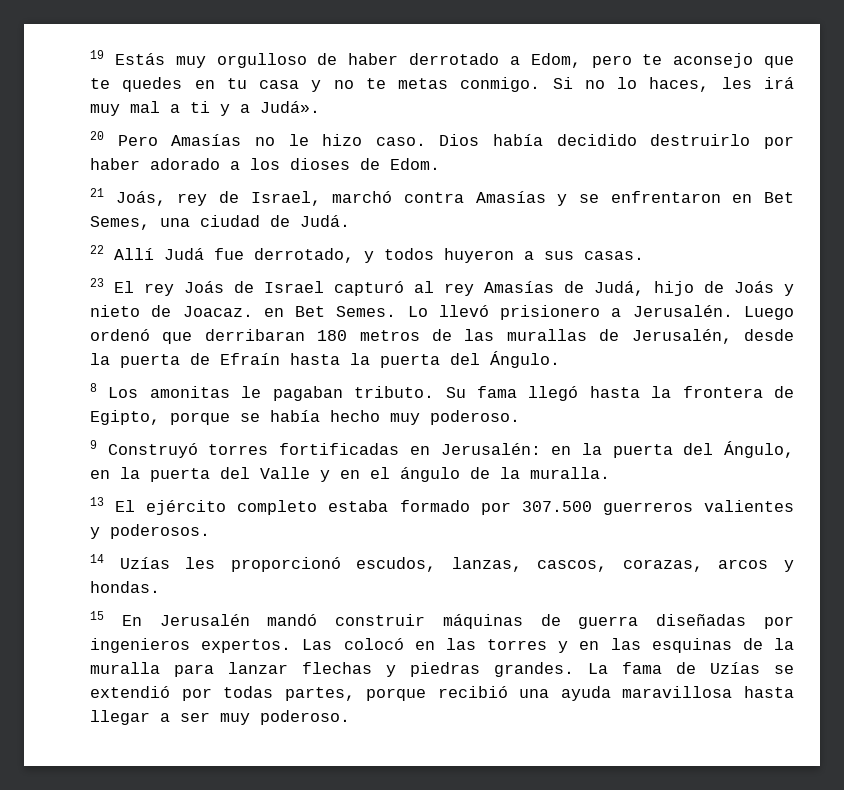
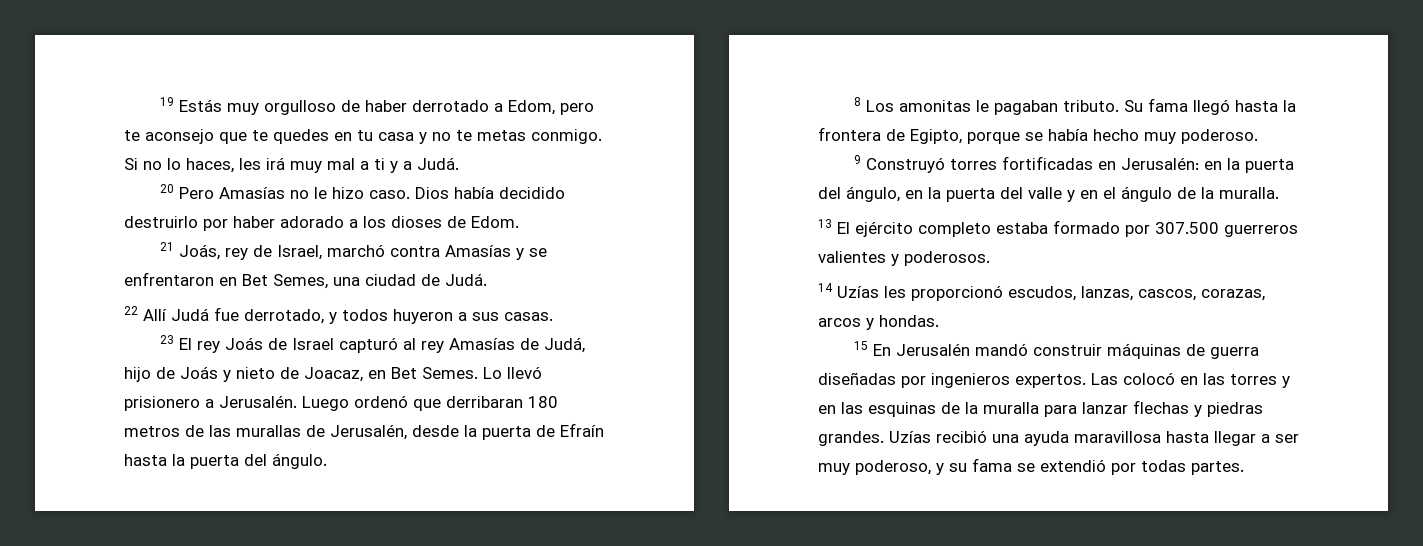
[260,101,320,113] Judá». -> [417,157,459,170] Judá.
[182,306,253,317] Joacaz. -> [304,367,363,382] Joacaz,
[490,351,560,368] Ángulo. -> [272,453,327,469] ángulo.
[724,441,795,458] [90,467,310,482] Ángulo, en la puerta del Valle -> [846,186,1062,202] ángulo, en la puerta del valle
[588,662,794,674] [90,686,427,701] La fama de Uzías se extendió por todas partes, porque -> [889,431,931,443] Uzías
[260,710,350,725] poderoso. -> [855,458,1244,475] poderoso, y su fama se extendió por todas partes.

